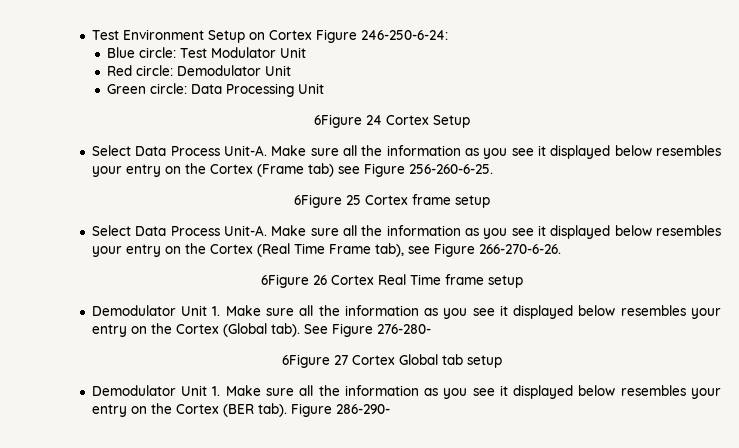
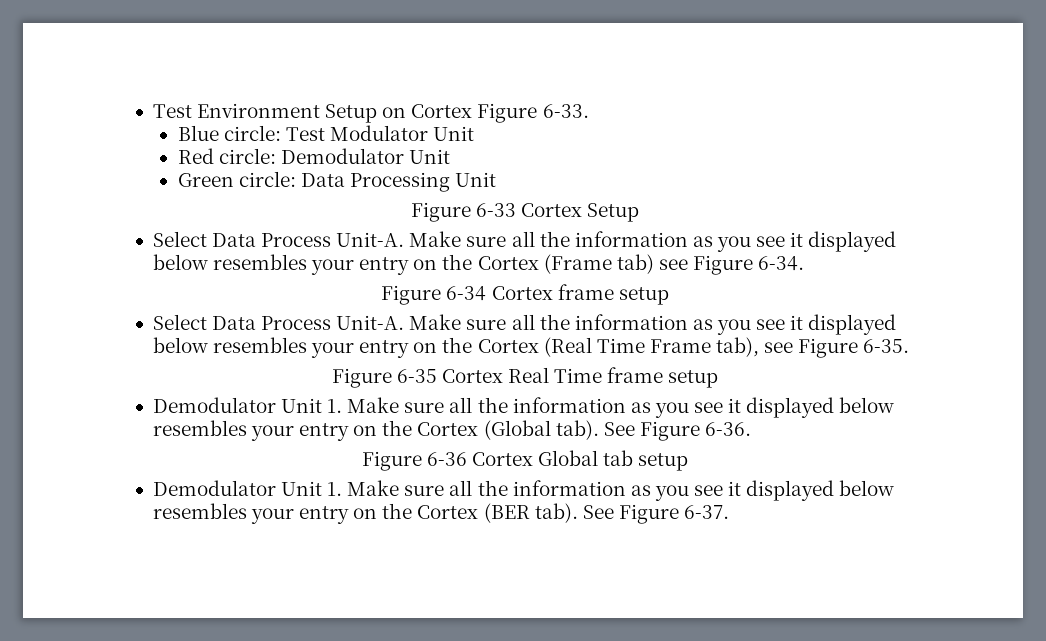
[360,30,448,40] 246-250-6-24: -> [542,104,589,118] 6-33.
[313,114,382,128] 6Figure 24 -> [410,202,516,222] Figure 6-33
[408,164,493,174] [293,194,361,208] 256-260-6-25. // 6Figure 25 -> [758,256,805,271] [381,285,487,305] 6-34. // Figure 6-34
[478,244,561,254] [260,274,327,288] 266-270-6-26. // 6Figure 26 -> [863,339,910,353] [331,368,437,388] 6-35. // Figure 6-35
[376,324,431,334] [281,354,348,368] 276-280- // 6Figure 27 -> [705,422,752,436] [361,451,467,471] 6-36. // Figure 6-36
[290,403,390,417] Figure 286-290- -> [582,504,730,524] See Figure 6-37.

